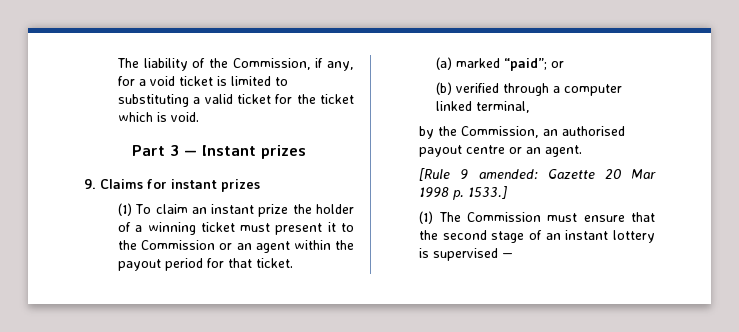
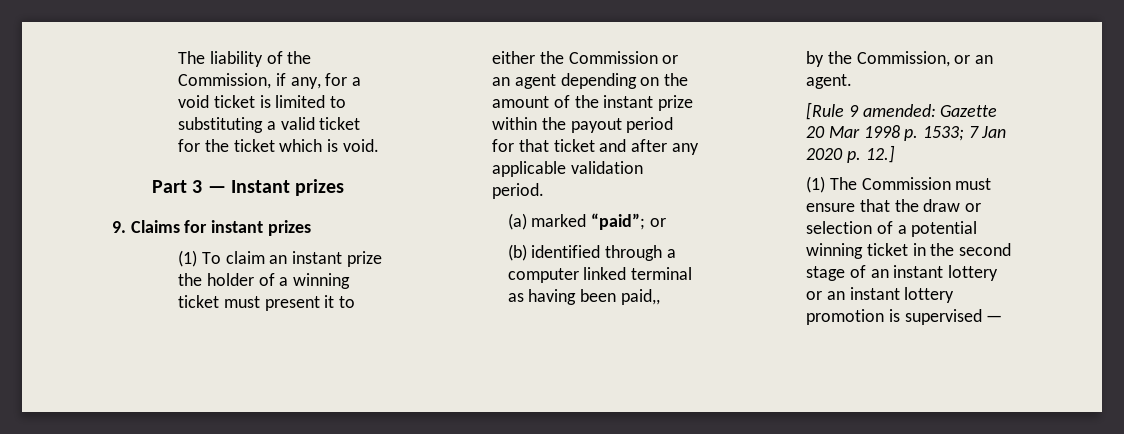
(354, 227) none -> [492,51,536,64] either
(290, 247) none -> [560,73,689,89] [492,95,694,111] depending on the amount of the instant prize
[256,258,294,268] ticket. -> [553,139,699,155] [492,161,643,177] [492,183,545,199] ticket and after any applicable validation period.
[456,83,500,93] verified -> [531,245,601,258] identified
[476,101,531,113] terminal, -> [631,267,693,280] [507,289,660,305] terminal as having been paid,,
[543,126,626,136] [419,145,506,157] an authorised payout centre -> (950, 59) none
[468,186,508,199] 1533.] -> [923,126,1007,141] [806,145,895,163] 1533; 7 Jan 2020 p. 12.]
(439, 235) none -> [923,199,982,212] [806,221,978,237] [806,243,955,259] draw or selection of a potential winning ticket in the
(655, 236) none -> [806,287,955,303] [806,309,885,325] or an instant lottery promotion

